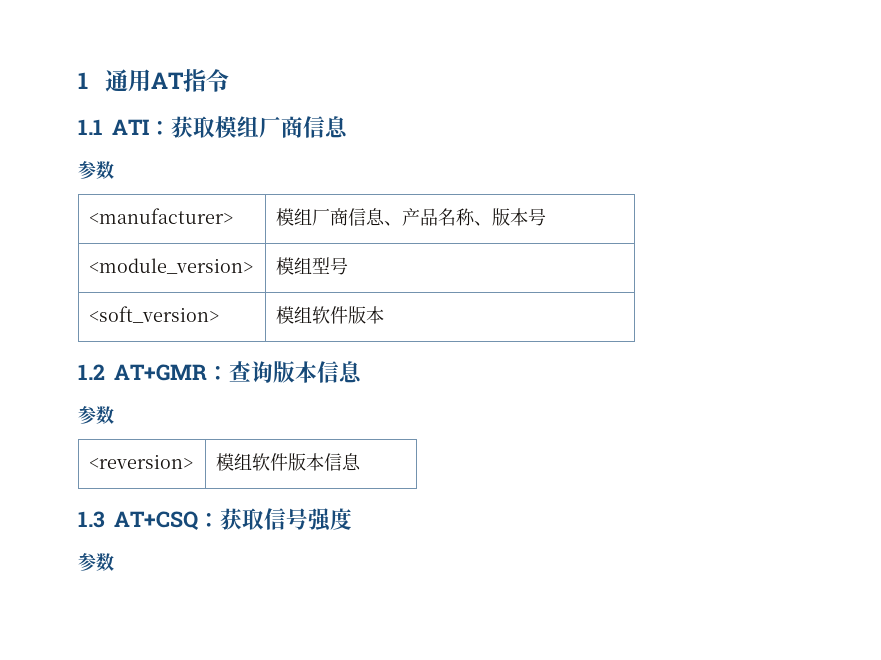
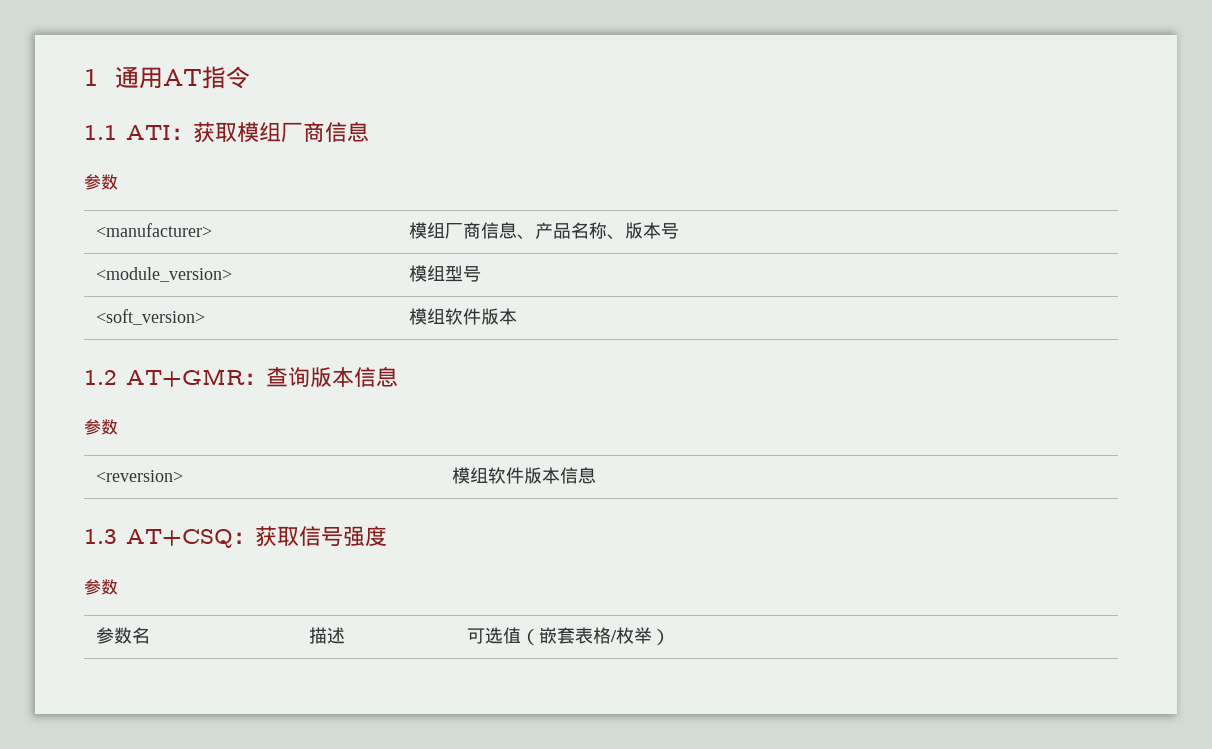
(114, 562) none -> [96,627,151,644] [309,627,346,644] [467,627,671,645] // 参数名 | 描述 | 可选值（嵌套表格/枚举）

